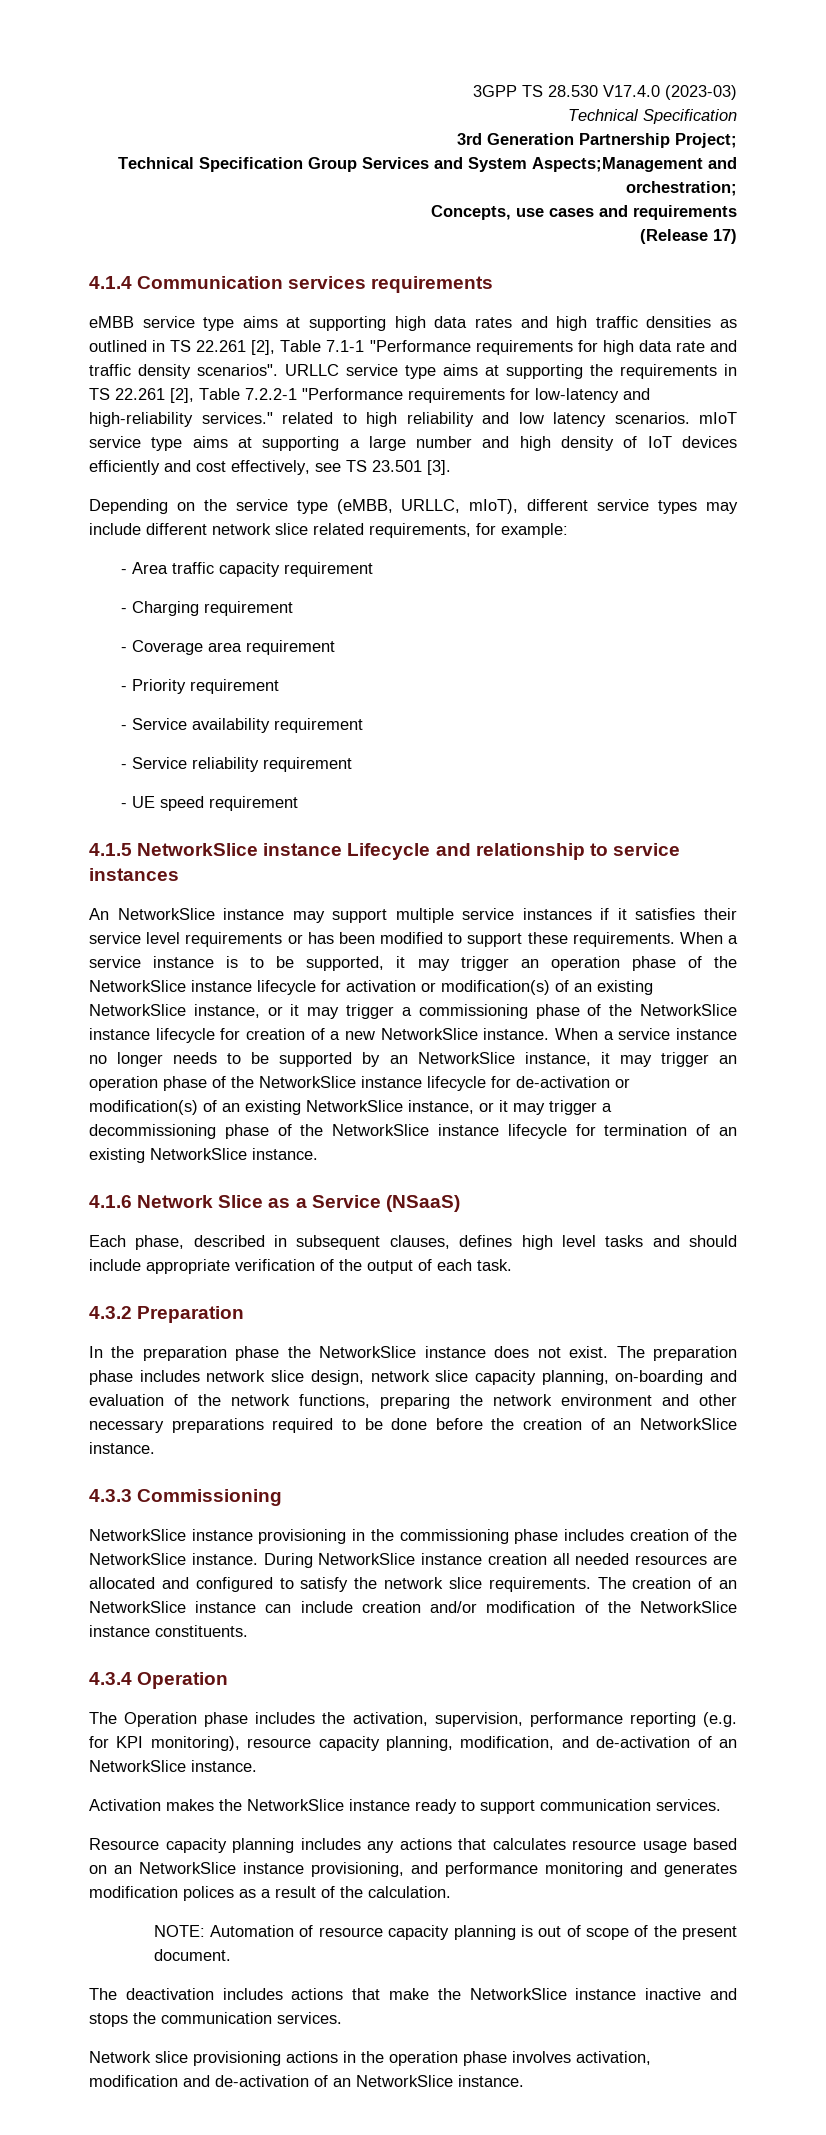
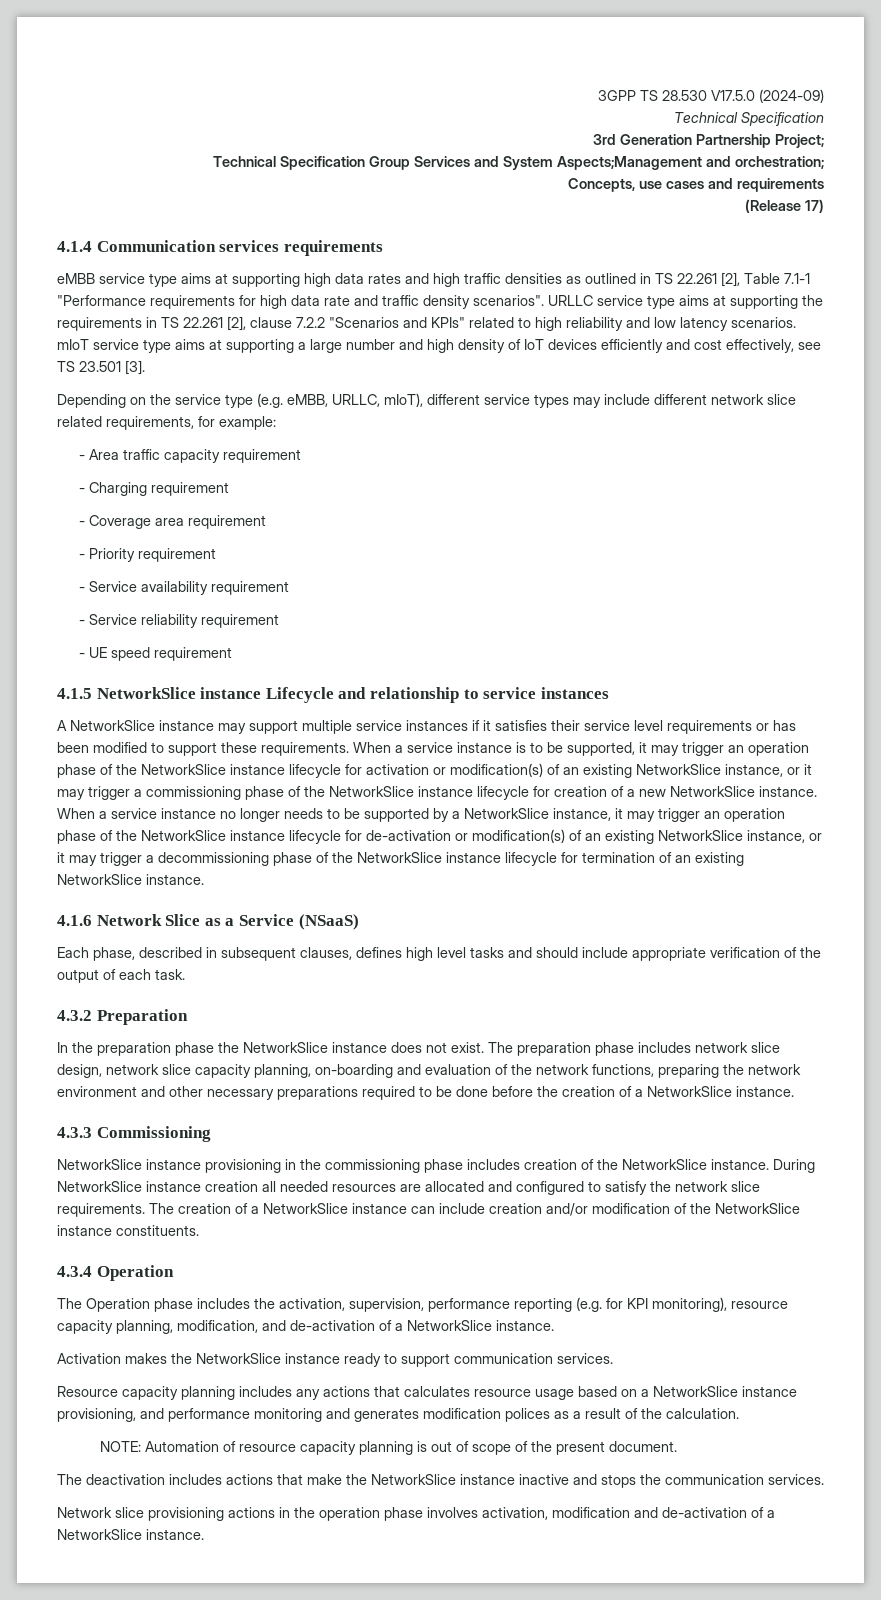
[603,85,737,100] V17.4.0 (2023-03) -> [711,89,824,103] V17.5.0 (2024-09)
[199,388,650,403] [89,412,273,427] Table 7.2.2-1 "Performance requirements for low-latency and high-reliability services." -> [250,317,465,328] clause 7.2.2 "Scenarios and KPIs"
[336,499,393,514] (eMBB, -> [257,393,328,408] (e.g. eMBB,
[89,908,109,920] An -> [57,720,67,731] A
[389,1055,408,1064] an -> [452,811,460,819] a
[613,1421,632,1430] an -> [635,1089,643,1097] a
[719,1580,738,1589] an -> [251,1206,259,1214] a
[718,1739,737,1748] an -> [395,1323,403,1331] a
[114,1865,132,1874] an -> [641,1389,649,1397] a
[333,2078,351,2087] an -> [767,1510,775,1518] a

